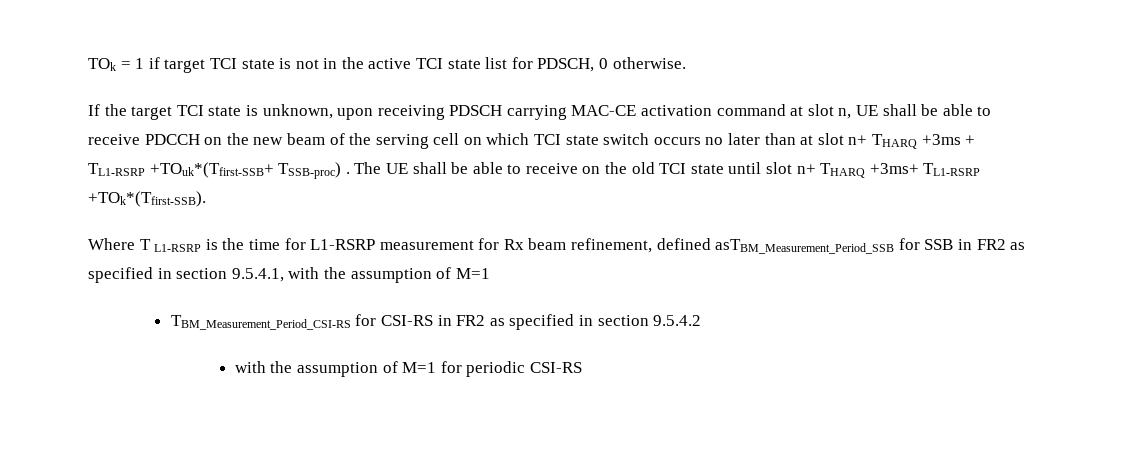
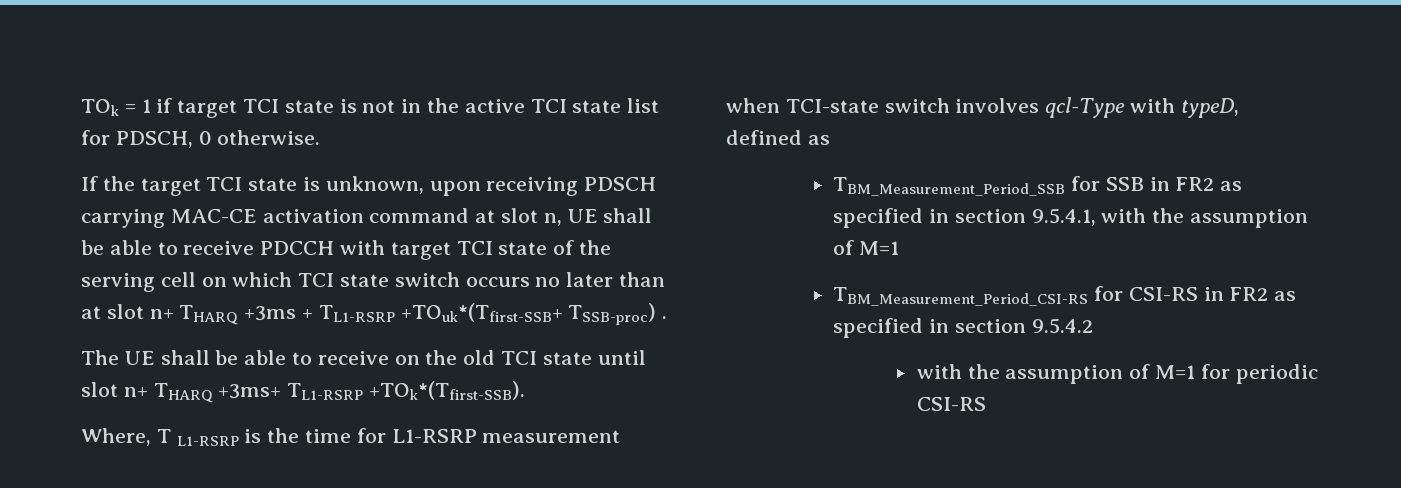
[204,133,325,145] on the new beam -> [340,240,548,260] with target TCI state
(350, 173) none -> (668, 317) //
[88,238,135,250] Where -> [81,428,151,446] Where,
[478,238,895,254] for Rx beam refinement, defined asTBM_Measurement_Period_SSB -> [726,97,1239,118] [726,130,830,145] [833,177,1066,196] when TCI-state switch involves qcl-Type with typeD, defined as // TBM_Measurement_Period_SSB

